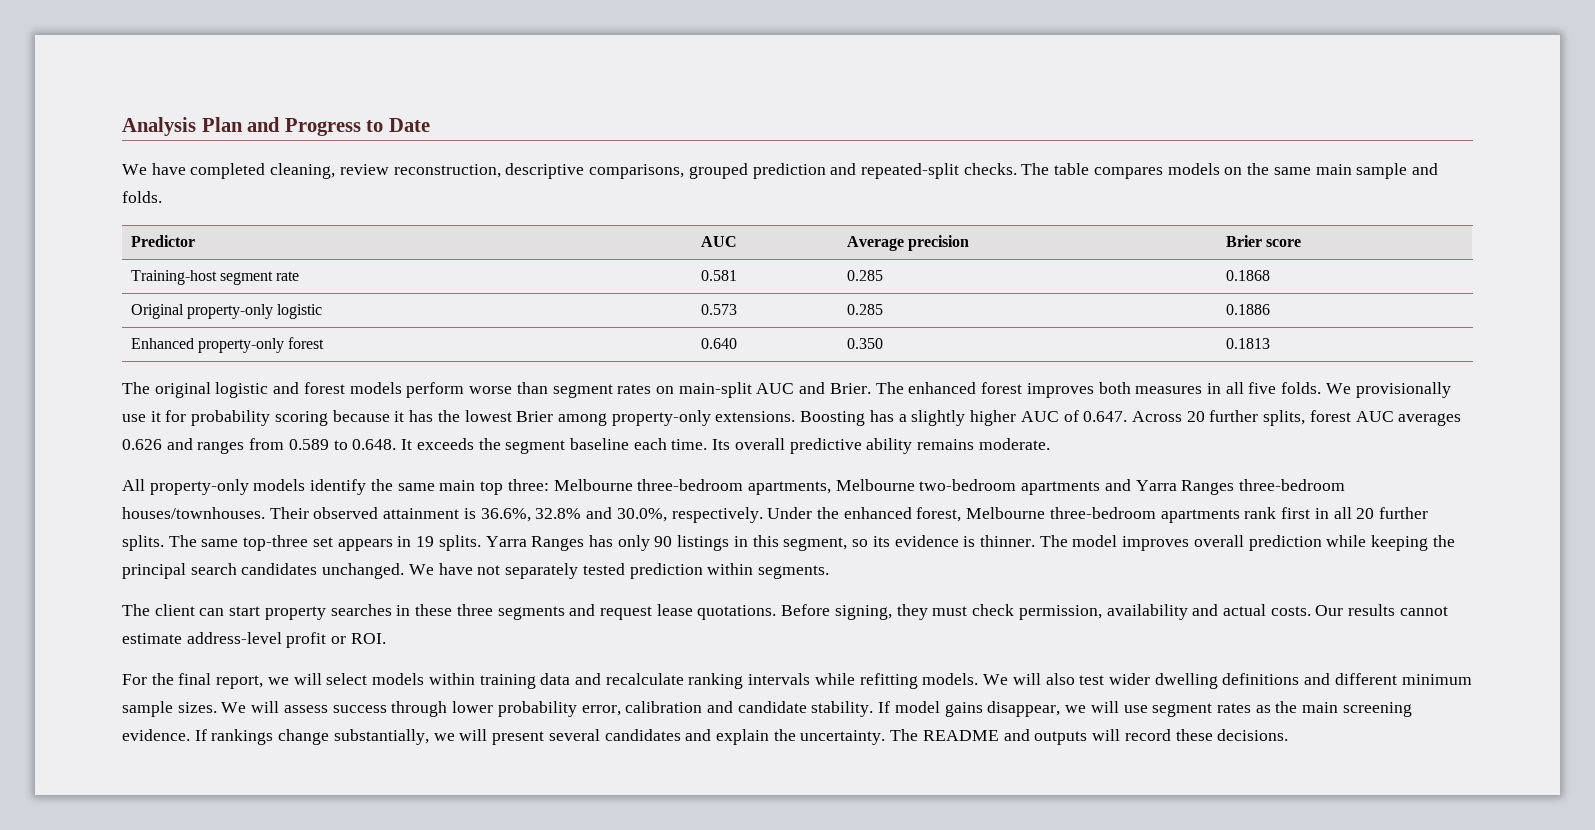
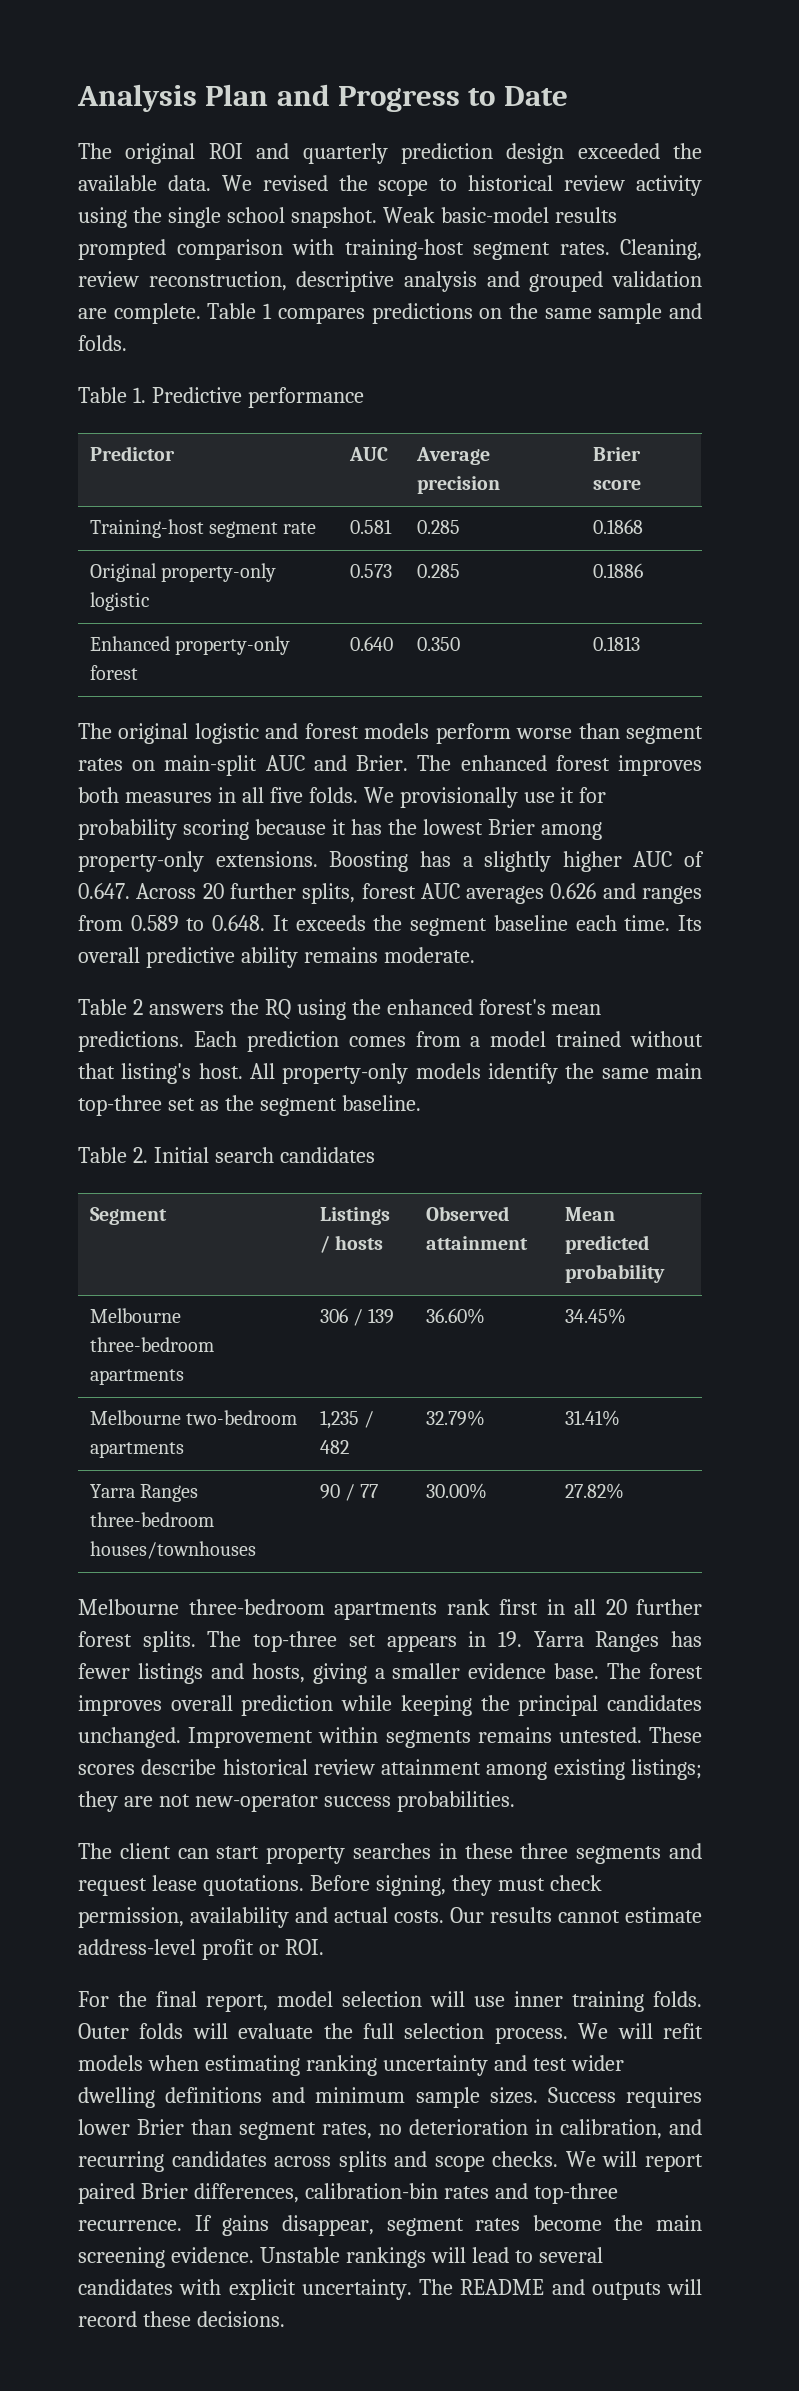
[122,163,1220,179] We have completed cleaning, review reconstruction, descriptive comparisons, grouped prediction and repeated-split checks. The table compares models -> [78,143,702,164] [78,175,703,196] [78,207,617,228] [78,239,702,260] [78,271,703,292] [78,303,473,324] The original ROI and quarterly prediction design exceeded the available data. We revised the scope to historical review activity using the single school snapshot. Weak basic-model results prompted comparison with training-host segment rates. Cleaning, review reconstruction, descriptive analysis and grouped validation are complete. Table 1 compares predictions
[1315,164,1352,175] main -> (592, 313) none
(162, 197) none -> [78,387,364,408] // Table 1. Predictive performance
(1050, 444) none -> [78,999,602,1020] [78,1031,703,1052] [78,1063,243,1084] Table 2 answers the RQ using the enhanced forest's mean predictions. Each prediction comes from a model trained without that listing's host.
[480,479,1346,495] [122,507,962,523] top three: Melbourne three-bedroom apartments, Melbourne two-bedroom apartments and Yarra Ranges three-bedroom houses/townhouses. Their observed attainment is 36.6%, 32.8% and 30.0%, respectively. Under the enhanced forest, -> [78,1095,421,1116] [78,1147,375,1163] [89,1207,167,1225] [319,1207,390,1225] [319,1235,383,1253] [425,1206,509,1221] [425,1236,528,1250] [564,1207,615,1221] [564,1235,649,1254] [564,1264,665,1283] [89,1308,181,1323] [89,1337,214,1352] [89,1369,184,1385] [319,1308,395,1326] [425,1308,485,1324] [564,1308,626,1324] [89,1410,297,1425] [89,1442,184,1458] [319,1410,374,1429] [319,1440,349,1454] [425,1410,485,1426] [564,1410,620,1426] [89,1484,198,1502] [89,1512,214,1527] [89,1541,256,1559] [319,1484,379,1501] [425,1483,487,1499] [564,1483,624,1499] top-three set as the segment baseline. // Table 2. Initial search candidates // Segment | Listings / hosts | Observed attainment | Mean predicted probability // Melbourne three-bedroom apartments | 306 / 139 | 36.60% | 34.45% // Melbourne two-bedroom apartments | 1,235 / 482 | 32.79% | 31.41% // Yarra Ranges three-bedroom houses/townhouses | 90 / 77 | 30.00% | 27.82% //
(1428, 513) none -> [78,1631,132,1647] forest
[201,539,239,547] same -> (242, 1639) none
[416,535,481,551] 19 splits. -> [497,1631,522,1647] 19.
[617,535,1118,551] only 90 listings in this segment, so its evidence is thinner. The model -> [78,1663,703,1684] fewer listings and hosts, giving a smaller evidence base. The forest
[190,563,237,575] search -> (599, 1705) none
[408,563,829,579] We have not separately tested prediction within segments. -> [188,1727,703,1748] [78,1759,703,1780] [78,1791,515,1812] Improvement within segments remains untested. These scores describe historical review attainment among existing listings; they are not new-operator success probabilities.
[267,673,1075,689] we will select models within training data and recalculate ranking intervals while refitting models. We will also -> [277,1991,702,2012] [78,2023,703,2044] [78,2055,527,2076] model selection will use inner training folds. Outer folds will evaluate the full selection process. We will refit models when estimating ranking uncertainty and
[1334,673,1397,685] different -> (306, 2095) none
[221,701,1271,717] We will assess success through lower probability error, calibration and candidate stability. If model gains disappear, we will use segment rates as -> [547,2087,703,2108] [78,2119,702,2140] [78,2151,703,2172] [78,2183,618,2204] [78,2215,602,2236] Success requires lower Brier than segment rates, no deterioration in calibration, and recurring candidates across splits and scope checks. We will report paired Brier differences, calibration-bin rates and top-three recurrence. If gains disappear, segment rates become
[194,729,796,745] If rankings change substantially, we will present several candidates and explain the -> [259,2247,603,2268] [78,2279,296,2300] Unstable rankings will lead to several candidates with explicit

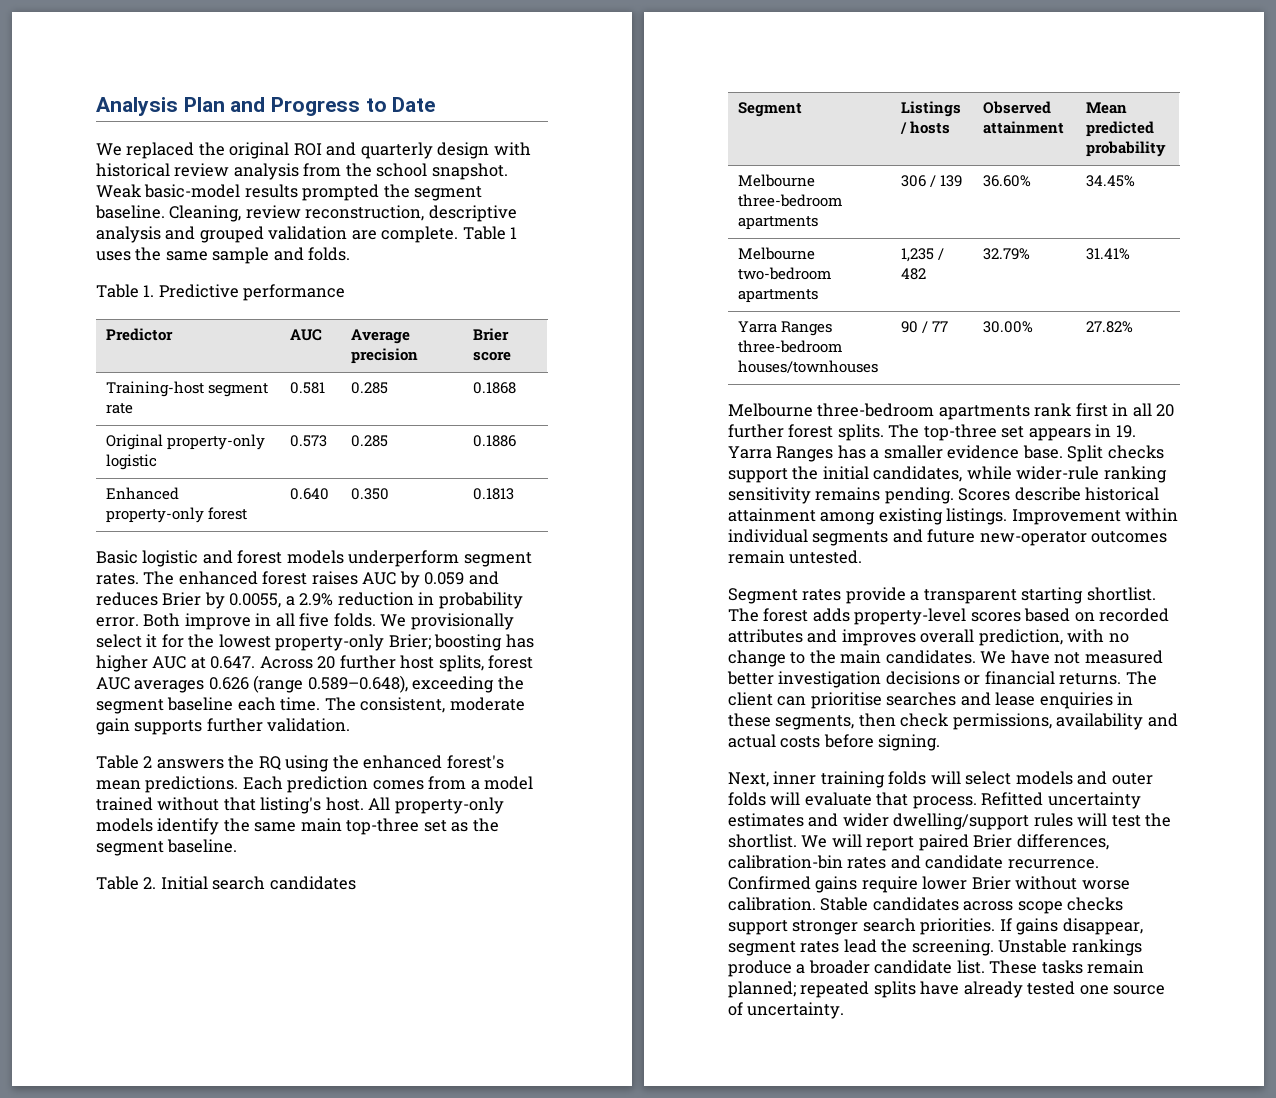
[78,143,112,159] The -> [96,142,225,159] We replaced the
[400,143,702,164] [78,175,703,196] [78,207,221,228] prediction design exceeded the available data. We revised the scope to historical review activity using the single -> [437,142,531,159] [96,163,372,180] design with historical review analysis from the
[176,239,610,260] comparison with training-host segment rates. -> [383,184,483,201] [95,205,165,219] the segment baseline.
[277,303,503,324] compares predictions on -> [96,251,131,261] uses
[78,723,189,744] The original -> [96,550,138,564] Basic
[435,723,703,744] [78,755,702,776] [78,787,212,803] perform worse than segment rates on main-split AUC and Brier. The enhanced forest improves both measures -> [348,550,532,567] [96,571,499,588] [96,592,523,609] [96,613,251,630] underperform segment rates. The enhanced forest raises AUC by 0.059 and reduces Brier by 0.0055, a 2.9% reduction in probability error. Both improve
[523,792,555,803] use -> [96,634,142,648] select
[78,819,602,840] [78,851,552,872] probability scoring because it has the lowest Brier among property-only extensions. Boosting has a slightly -> [188,634,534,651] the lowest property-only Brier; boosting has
[684,851,704,867] of -> [190,657,206,669] at
(296, 891) none -> [400,655,435,669] host
[602,883,702,904] [78,915,366,931] and ranges from 0.589 to 0.648. It exceeds -> [253,675,495,693] (range 0.589–0.648), exceeding
[678,915,703,931] [78,947,475,968] Its overall predictive ability remains moderate. -> [324,697,525,713] [96,718,351,735] The consistent, moderate gain supports further validation.
[78,1663,703,1684] [78,1695,703,1716] [78,1727,703,1748] [78,1764,135,1775] fewer listings and hosts, giving a smaller evidence base. The forest improves overall prediction while keeping the principal candidates unchanged. Improvement within segments remains untested. These scores -> [870,445,1164,462] [728,466,1167,483] [728,487,1011,504] a smaller evidence base. Split checks support the initial candidates, while wider-rule ranking sensitivity remains pending. Scores
[313,1759,375,1775] review -> (1160, 494) none
[631,1759,703,1780] [78,1791,515,1812] [78,1843,702,1864] [78,1875,602,1896] [78,1907,702,1928] [78,1939,324,1960] [78,1991,702,2012] [78,2023,703,2044] [78,2055,624,2076] [78,2087,703,2108] [78,2119,702,2140] [78,2151,559,2172] listings; they are not new-operator success probabilities. // The client can start property searches in these three segments and request lease quotations. Before signing, they must check permission, availability and actual costs. Our results cannot estimate address-level profit or ROI. // For the final report, model selection will use inner training folds. Outer folds will evaluate the full selection process. We will refit models when estimating ranking uncertainty and test wider dwelling definitions and minimum sample sizes. Success requires lower Brier than segment rates, no deterioration in calibration, and recurring candidates across splits and scope checks. -> [946,508,1179,525] [728,529,1168,546] [728,550,863,564] [728,587,1156,604] [728,608,1170,625] [728,629,1129,646] [728,650,1163,667] [727,671,1157,688] [728,692,1134,709] [728,713,1178,730] [728,734,941,751] [728,771,1153,788] [728,792,1141,809] [728,813,1172,830] [728,834,797,848] listings. Improvement within individual segments and future new-operator outcomes remain untested. // Segment rates provide a transparent starting shortlist. The forest adds property-level scores based on recorded attributes and improves overall prediction, with no change to the main candidates. We have not measured better investigation decisions or financial returns. The client can prioritise searches and lease enquiries in these segments, then check permissions, availability and actual costs before signing. // Next, inner training folds will select models and outer folds will evaluate that process. Refitted uncertainty estimates and wider dwelling/support rules will test the shortlist.
[533,2183,618,2204] [78,2220,182,2231] top-three recurrence. -> [925,855,1099,869] [728,876,1130,893] [728,897,1124,914] [728,918,996,935] candidate recurrence. Confirmed gains require lower Brier without worse calibration. Stable candidates across scope checks support stronger search priorities.
[532,2215,702,2231] [78,2247,603,2268] [78,2279,702,2300] [78,2311,285,2327] become the main screening evidence. Unstable rankings will lead to several candidates with explicit uncertainty. The README and outputs will record these decisions. -> [843,939,1142,956] [728,960,1145,977] [728,981,1166,998] [728,1002,845,1019] lead the screening. Unstable rankings produce a broader candidate list. These tasks remain planned; repeated splits have already tested one source of uncertainty.

